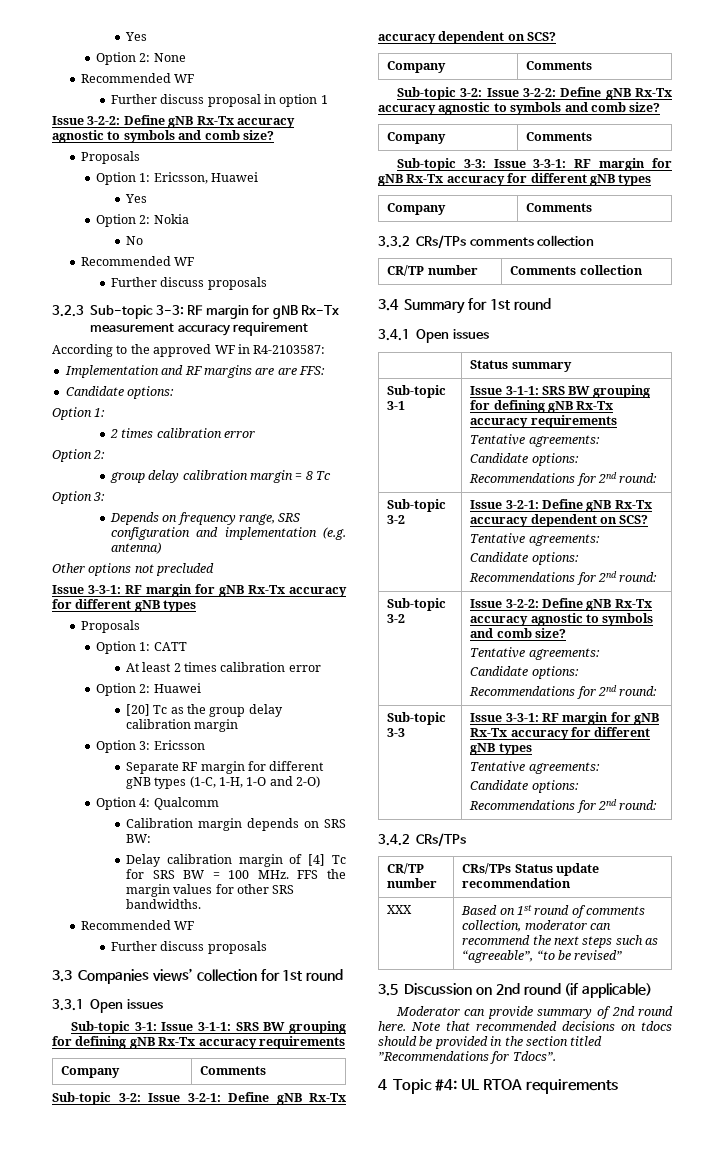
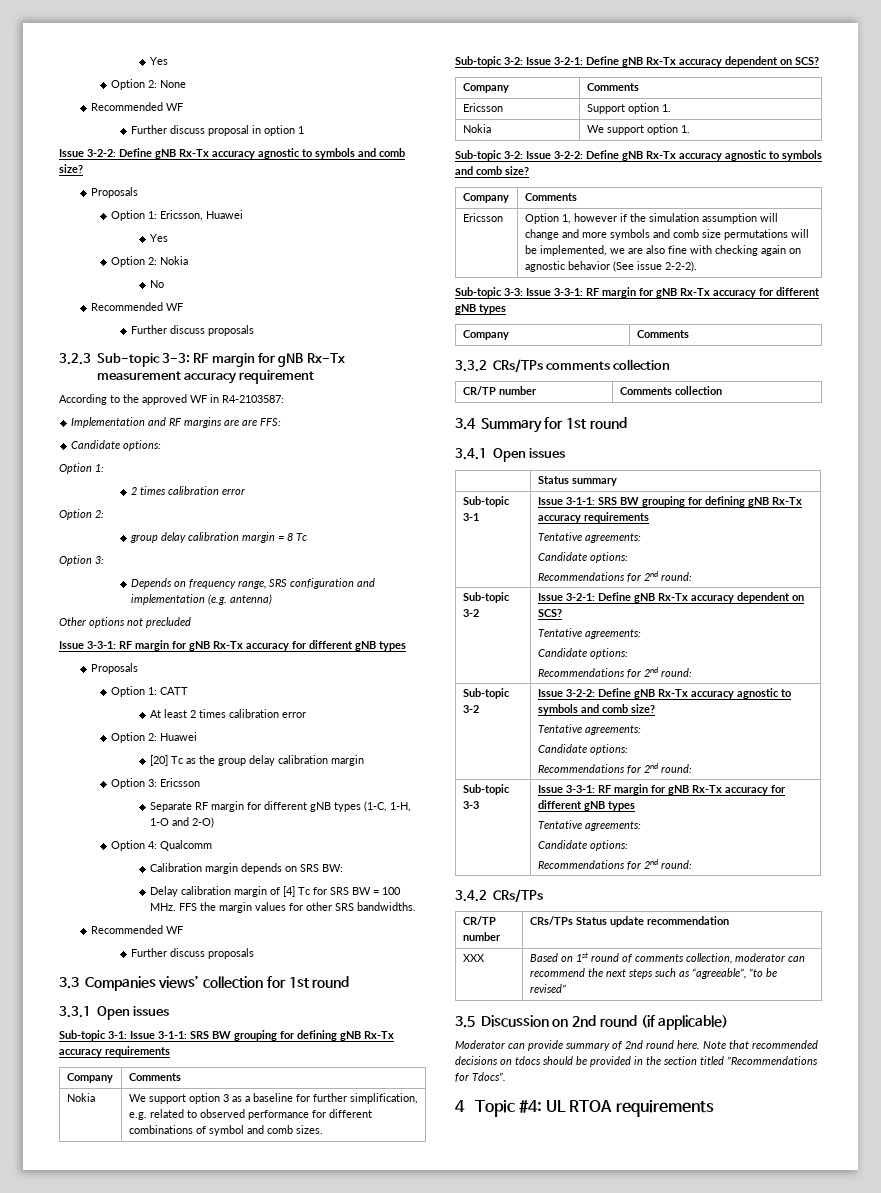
(267, 1070) none -> [66,1093,95,1102] [128,1093,418,1104] [128,1109,372,1120] [128,1125,323,1136] // Nokia | We support option 3 as a baseline for further simplification, e.g. related to observed performance for different combinations of symbol and comb sizes.
(593, 65) none -> [462,103,503,112] [586,103,671,114] [462,124,491,133] [586,124,690,135] // Ericsson | Support option 1. // Nokia | We support option 1.
(593, 136) none -> [462,213,503,222] [524,213,778,224] [524,229,809,240] [524,245,801,256] [524,261,697,272] // Ericsson | Option 1, however if the simulation assumption will change and more symbols and comb size permutations will be implemented, we are also fine with checking again on agnostic behavior (See issue 2-2-2).

